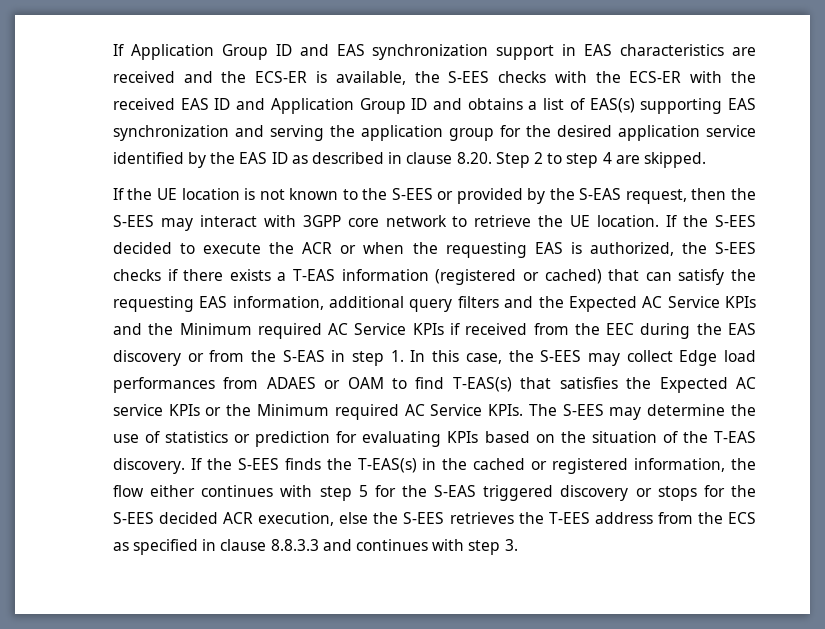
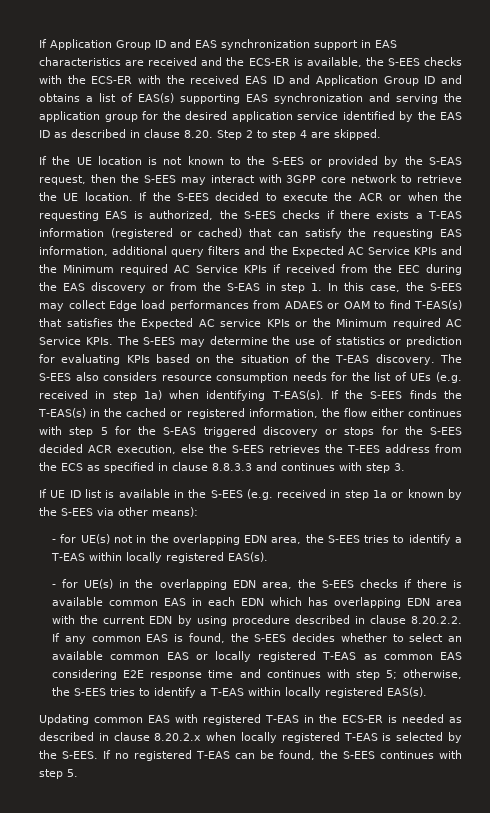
(185, 466) none -> [440,354,463,363] [39,372,462,383] [39,390,324,401] The S-EES also considers resource consumption needs for the list of UEs (e.g. received in step 1a) when identifying T-EAS(s).
(518, 545) none -> [39,489,463,500] [39,507,199,517] [52,534,463,545] [51,552,269,563] [52,579,462,590] [52,597,463,608] [52,615,462,626] [52,633,463,644] [52,651,463,662] [52,669,462,680] [52,687,428,698] [39,714,462,725] [39,732,462,743] [39,750,463,761] [39,769,79,779] // If UE ID list is available in the S-EES (e.g. received in step 1a or known by the S-EES via other means): // - for UE(s) not in the overlapping EDN area, the S-EES tries to identify a T-EAS within locally registered EAS(s). // - for UE(s) in the overlapping EDN area, the S-EES checks if there is available common EAS in each EDN which has overlapping EDN area with the current EDN by using procedure described in clause 8.20.2.2. If any common EAS is found, the S-EES decides whether to select an available common EAS or locally registered T-EAS as common EAS considering E2E response time and continues with step 5; otherwise, the S-EES tries to identify a T-EAS within locally registered EAS(s). // Updating common EAS with registered T-EAS in the ECS-ER is needed as described in clause 8.20.2.x when locally registered T-EAS is selected by the S-EES. If no registered T-EAS can be found, the S-EES continues with step 5.

